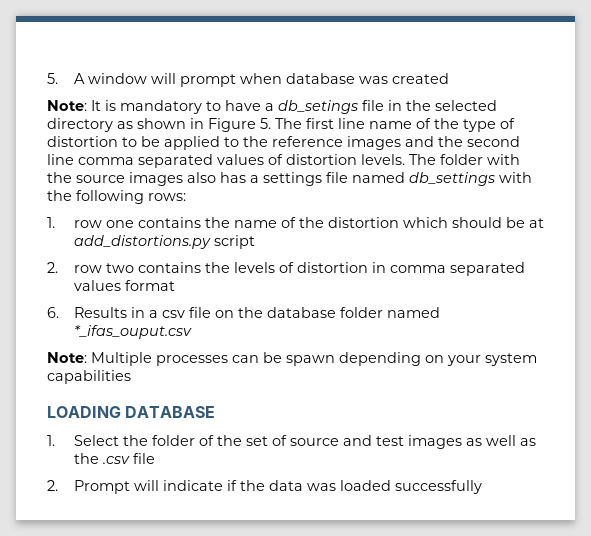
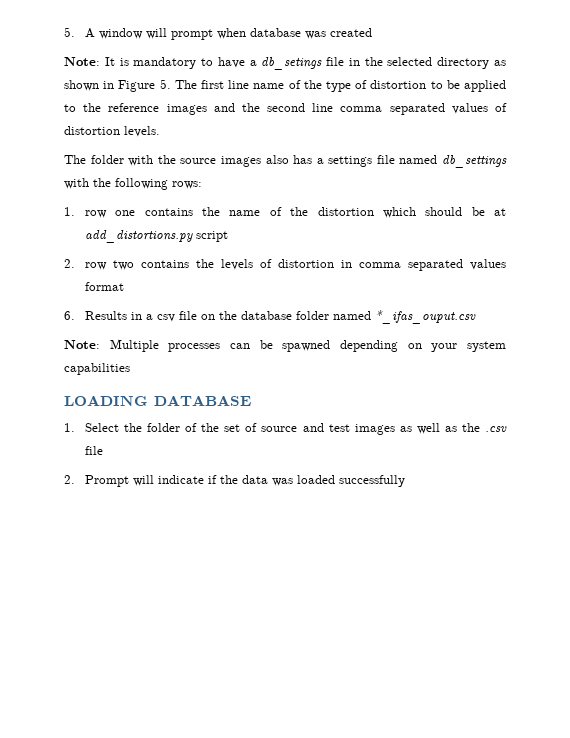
(405, 159) none -> (160, 131) //
[286,355,335,366] spawn -> [282,340,331,352] spawned

